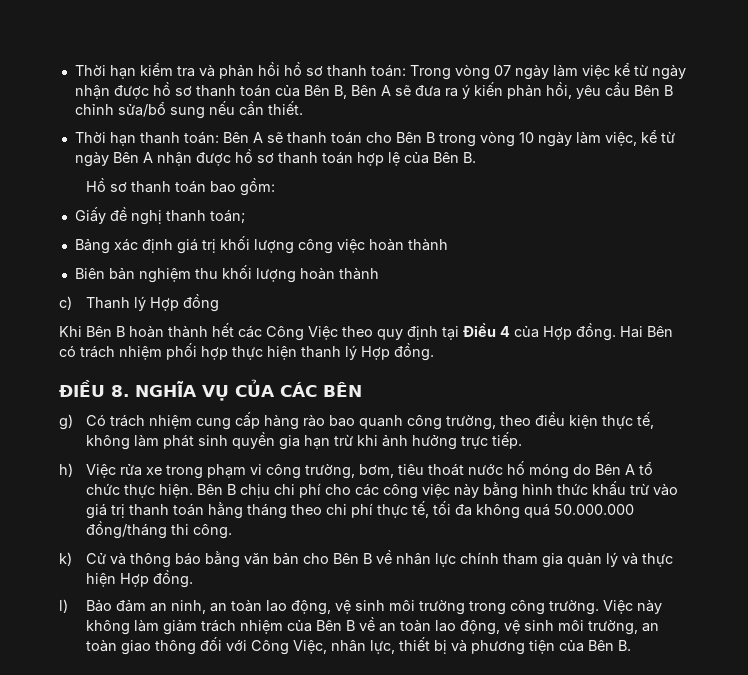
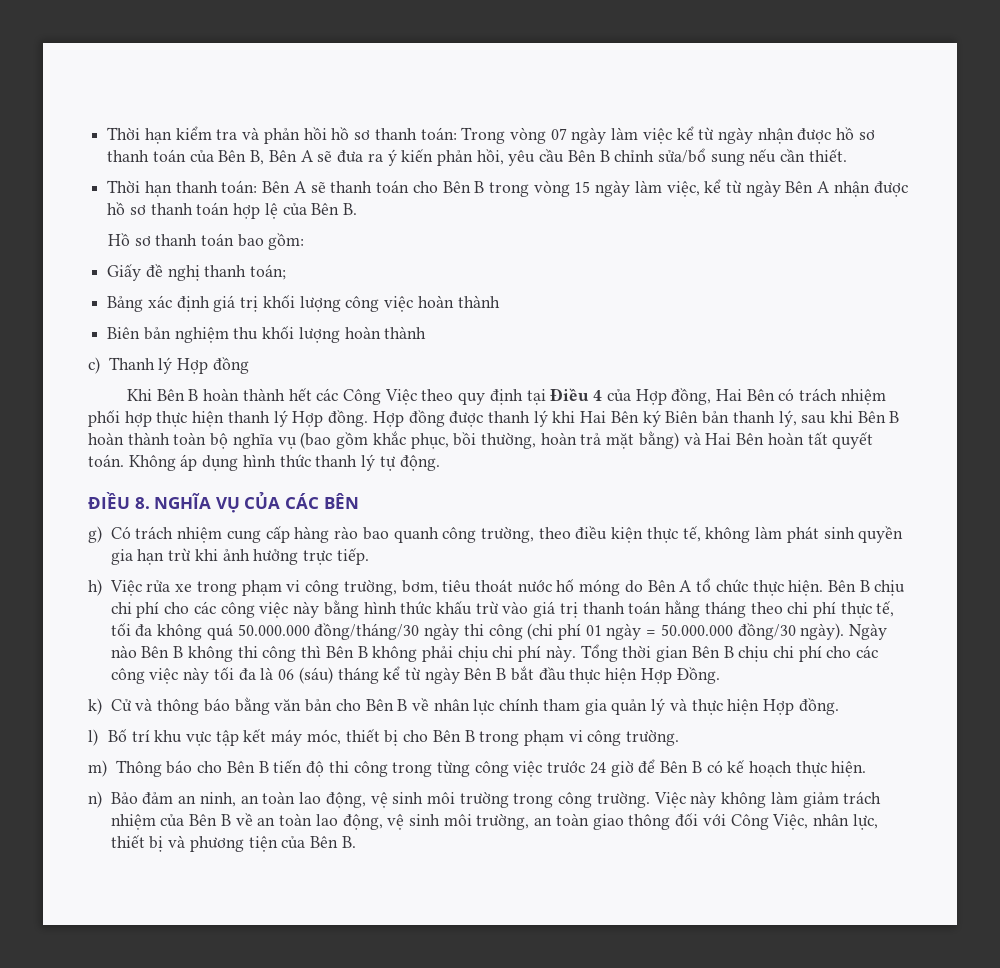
[518,132,534,143] 10 -> [574,181,591,193] 15
[576,323,616,341] đồng. -> [671,388,712,405] đồng,
(434, 352) none -> [372,410,900,427] [88,431,874,449] [88,454,440,471] Hợp đồng được thanh lý khi Hai Bên ký Biên bản thanh lý, sau khi Bên B hoàn thành toàn bộ nghĩa vụ (bao gồm khắc phục, bồi thường, hoàn trả mặt bằng) và Hai Bên hoàn tất quyết toán. Không áp dụng hình thức thanh lý tự động.
[86,521,233,539] đồng/tháng thi công. -> [314,623,888,640] [110,644,879,662] [110,666,720,684] đồng/tháng/30 ngày thi công (chi phí 01 ngày = 50.000.000 đồng/30 ngày). Ngày nào Bên B không thi công thì Bên B không phải chịu chi phí này. Tổng thời gian Bên B chịu chi phí cho các công việc này tối đa là 06 (sáu) tháng kể từ ngày Bên B bắt đầu thực hiện Hợp Đồng.
(68, 606) none -> [107,729,680,746] [88,759,867,777] [88,791,102,808] Bố trí khu vực tập kết máy móc, thiết bị cho Bên B trong phạm vi công trường. // m) Thông báo cho Bên B tiến độ thi công trong từng công việc trước 24 giờ để Bên B có kế hoạch thực hiện. // n)

